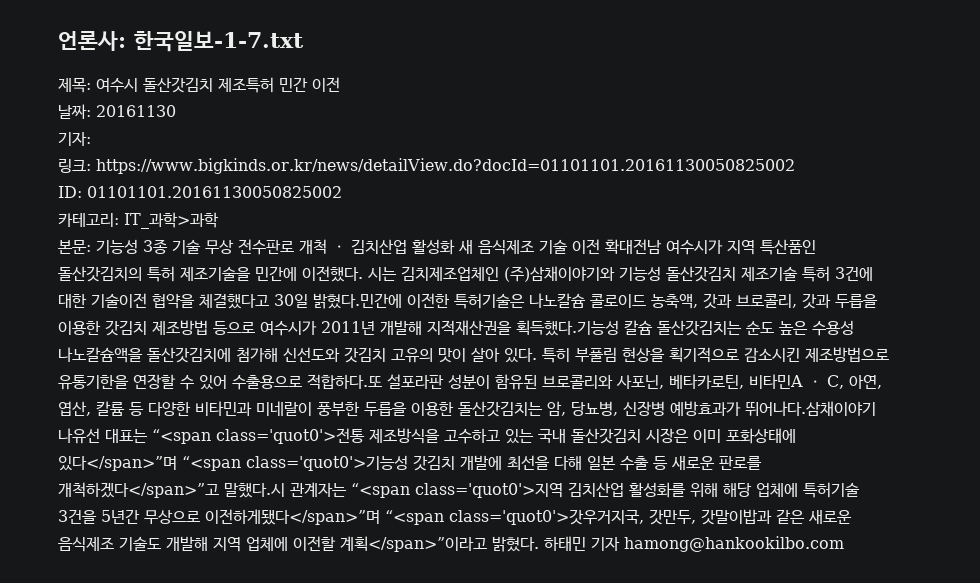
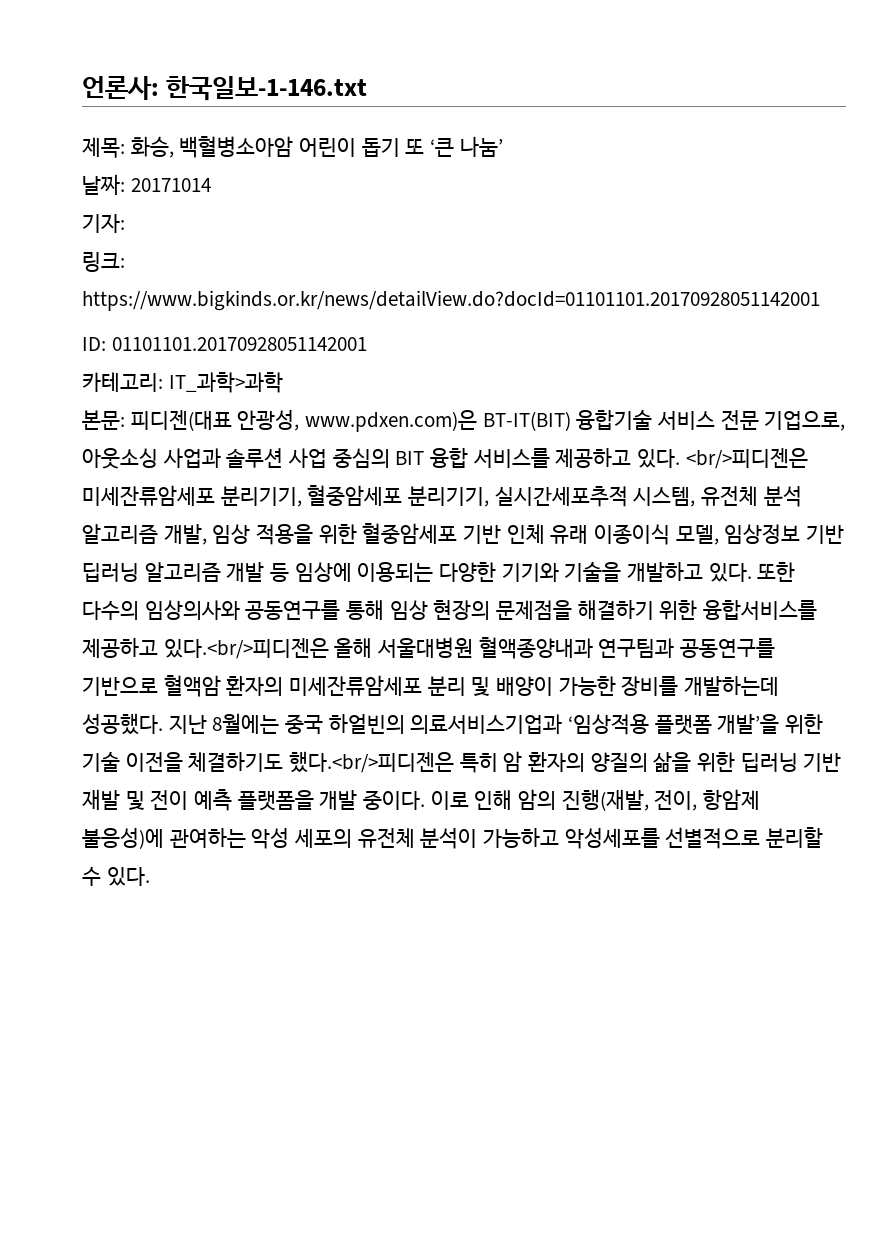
[134,31,304,52] 한국일보-1-7.txt -> [165,76,367,101] 한국일보-1-146.txt
[96,77,340,93] 여수시 돌산갓김치 제조특허 민간 이전 -> [130,136,503,158] 화승, 백혈병소아암 어린이 돕기 또 ‘큰 나눔’
[96,105,176,117] 20161130 -> [130,178,211,192] 20171014
[96,158,795,174] https://www.bigkinds.or.kr/news/detailView.do?docId=01101101.20161130050825002 -> [82,290,820,311] https://www.bigkinds.or.kr/news/detailView.do?docId=01101101.20170928051142001
[87,186,342,198] 01101101.20161130050825002 -> [111,337,367,351] 01101101.20170928051142001
[96,239,816,255] [58,266,873,282] [58,293,878,309] [58,320,854,336] [58,347,889,363] [58,374,882,390] [58,401,876,417] [58,428,796,444] [58,455,762,471] [58,482,860,498] [58,509,852,525] [58,536,844,552] 기능성 3종 기술 무상 전수판로 개척 ㆍ 김치산업 활성화 새 음식제조 기술 이전 확대전남 여수시가 지역 특산품인 돌산갓김치의 특허 제조기술을 민간에 이전했다. 시는 김치제조업체인 (주)삼채이야기와 기능성 돌산갓김치 제조기술 특허 3건에 대한 기술이전 협약을 체결했다고 30일 밝혔다.민간에 이전한 특허기술은 나노칼슘 콜로이드 농축액, 갓과 브로콜리, 갓과 두릅을 이용한 갓김치 제조방법 등으로 여수시가 2011년 개발해 지적재산권을 획득했다.기능성 칼슘 돌산갓김치는 순도 높은 수용성 나노칼슘액을 돌산갓김치에 첨가해 신선도와 갓김치 고유의 맛이 살아 있다. 특히 부풀림 현상을 획기적으로 감소시킨 제조방법으로 유통기한을 연장할 수 있어 수출용으로 적합하다.또 설포라판 성분이 함유된 브로콜리와 사포닌, 베타카로틴, 비타민A ㆍ C, 아연, 엽산, 칼륨 등 다양한 비타민과 미네랄이 풍부한 두릅을 이용한 돌산갓김치는 암, 당뇨병, 신장병 예방효과가 뛰어나다.삼채이야기 나유선 대표는 “<span class='quot0'>전통 제조방식을 고수하고 있는 국내 돌산갓김치 시장은 이미 포화상태에 있다</span>”며 “<span class='quot0'>기능성 갓김치 개발에 최선을 다해 일본 수출 등 새로운 판로를 개척하겠다</span>”고 말했다.시 관계자는 “<span class='quot0'>지역 김치산업 활성화를 위해 해당 업체에 특허기술 3건을 5년간 무상으로 이전하게됐다</span>”며 “<span class='quot0'>갓우거지국, 갓만두, 갓말이밥과 같은 새로운 음식제조 기술도 개발해 지역 업체에 이전할 계획</span>”이라고 밝혔다. 하태민 기자 hamong@hankookilbo.com -> [130,409,846,432] [82,447,808,469] [82,485,802,507] [82,523,845,545] [82,561,796,582] [82,599,818,620] [82,637,776,659] [82,675,780,697] [82,713,824,735] [82,751,842,773] [82,789,761,811] [82,827,824,849] [82,867,150,886] 피디젠(대표 안광성, www.pdxen.com)은 BT-IT(BIT) 융합기술 서비스 전문 기업으로, 아웃소싱 사업과 솔루션 사업 중심의 BIT 융합 서비스를 제공하고 있다. <br/>피디젠은 미세잔류암세포 분리기기, 혈중암세포 분리기기, 실시간세포추적 시스템, 유전체 분석 알고리즘 개발, 임상 적용을 위한 혈중암세포 기반 인체 유래 이종이식 모델, 임상정보 기반 딥러닝 알고리즘 개발 등 임상에 이용되는 다양한 기기와 기술을 개발하고 있다. 또한 다수의 임상의사와 공동연구를 통해 임상 현장의 문제점을 해결하기 위한 융합서비스를 제공하고 있다.<br/>피디젠은 올해 서울대병원 혈액종양내과 연구팀과 공동연구를 기반으로 혈액암 환자의 미세잔류암세포 분리 및 배양이 가능한 장비를 개발하는데 성공했다. 지난 8월에는 중국 하얼빈의 의료서비스기업과 ‘임상적용 플랫폼 개발’을 위한 기술 이전을 체결하기도 했다.<br/>피디젠은 특히 암 환자의 양질의 삶을 위한 딥러닝 기반 재발 및 전이 예측 플랫폼을 개발 중이다. 이로 인해 암의 진행(재발, 전이, 항암제 불응성)에 관여하는 악성 세포의 유전체 분석이 가능하고 악성세포를 선별적으로 분리할 수 있다.

